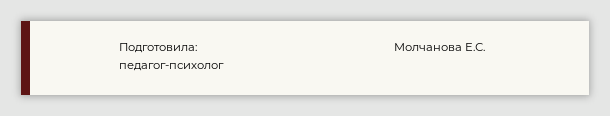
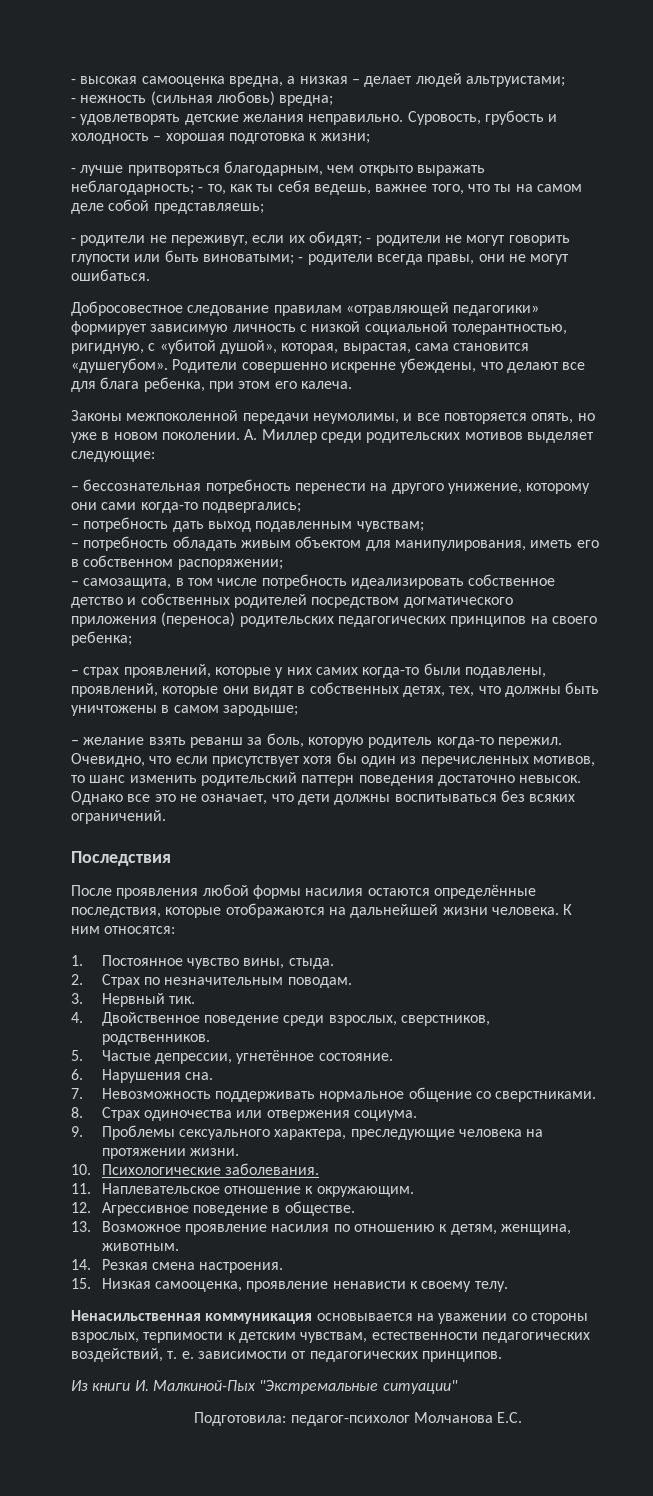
(119, 48) none -> [71,73,565,87] [71,91,334,106] [71,110,558,125] [71,133,370,144] [71,161,485,176] [71,180,582,195] [71,199,264,214] [71,231,570,246] [71,250,570,265] [71,269,150,281] [71,301,540,316] [71,321,567,335] [71,339,530,354] [71,358,586,373] [71,377,352,392] [71,410,595,424] [71,429,594,443] [71,451,155,462] [71,479,591,494] [71,502,301,513] [71,517,424,532] [71,536,599,551] [71,555,283,570] [71,574,556,589] [71,593,513,608] [71,612,597,627] [71,631,132,646] [71,663,546,678] [71,682,600,697] [71,705,298,716] [71,733,562,748] [71,752,595,767] [71,772,582,786] [71,790,576,805] [71,810,166,824] [71,851,171,866] [71,884,536,899] [71,903,573,918] [71,926,176,934] [71,955,334,969] [71,974,352,988] [71,993,196,1007] [71,1012,491,1026] [101,1034,210,1045] [71,1050,393,1064] [71,1069,214,1083] [71,1087,597,1102] [71,1107,418,1121] [71,1125,544,1140] [101,1148,240,1159] [71,1163,320,1175] [71,1183,414,1197] [71,1201,355,1216] [71,1221,572,1235] [101,1243,179,1251] [71,1259,284,1273] [71,1278,508,1292] [71,1310,588,1324] [71,1332,590,1343] [71,1348,502,1362] [71,1380,458,1394] - высокая самооценка вредна, а низкая – делает людей альтруистами; // - нежность (сильная любовь) вредна; // - удовлетворять детские желания неправильно. Суровость, грубость и холодность – хорошая подготовка к жизни; // - лучше притворяться благодарным, чем открыто выражать неблагодарность; - то, как ты себя ведешь, важнее того, что ты на самом деле собой представляешь; // - родители не переживут, если их обидят; - родители не могут говорить глупости или быть виноватыми; - родители всегда правы, они не могут ошибаться. // Добросовестное следование правилам «отравляющей педагогики» формирует зависимую личность с низкой социальной толерантностью, ригидную, с «убитой душой», которая, вырастая, сама становится «душегубом». Родители совершенно искренне убеждены, что делают все для блага ребенка, при этом его калеча. // Законы межпоколенной передачи неумолимы, и все повторяется опять, но уже в новом поколении. А. Миллер среди родительских мотивов выделяет следующие: // – бессознательная потребность перенести на другого унижение, которому они сами когда-то подвергались; // – потребность дать выход подавленным чувствам; // – потребность обладать живым объектом для манипулирования, иметь его в собственном распоряжении; // – самозащита, в том числе потребность идеализировать собственное детство и собственных родителей посредством догматического приложения (переноса) родительских педагогических принципов на своего ребенка; // – страх проявлений, которые у них самих когда-то были подавлены, проявлений, которые они видят в собственных детях, тех, что должны быть уничтожены в самом зародыше; // – желание взять реванш за боль, которую родитель когда-то пережил. Очевидно, что если присутствует хотя бы один из перечисленных мотивов, то шанс изменить родительский паттерн поведения достаточно невысок. Однако все это не означает, что дети должны воспитываться без всяких ограничений. // Последствия // После проявления любой формы насилия остаются определённые последствия, которые отображаются на дальнейшей жизни человека. К ним относятся: // 1. Постоянное чувство вины, стыда. // 2. Страх по незначительным поводам. // 3. Нервный тик. // 4. Двойственное поведение среди взрослых, сверстников, родственников. // 5. Частые депрессии, угнетённое состояние. // 6. Нарушения сна. // 7. Невозможность поддерживать нормальное общение со сверстниками. // 8. Страх одиночества или отвержения социума. // 9. Проблемы сексуального характера, преследующие человека на протяжении жизни. // 10. Психологические заболевания. // 11. Наплевательское отношение к окружающим. // 12. Агрессивное поведение в обществе. // 13. Возможное проявление насилия по отношению к детям, женщина, животным. // 14. Резкая смена настроения. // 15. Низкая самооценка, проявление ненависти к своему телу. // Ненасильственная коммуникация основывается на уважении со стороны взрослых, терпимости к детским чувствам, естественности педагогических воздействий, т. е. зависимости от педагогических принципов. // Из книги И. Малкиной-Пых "Экстремальные ситуации" //

